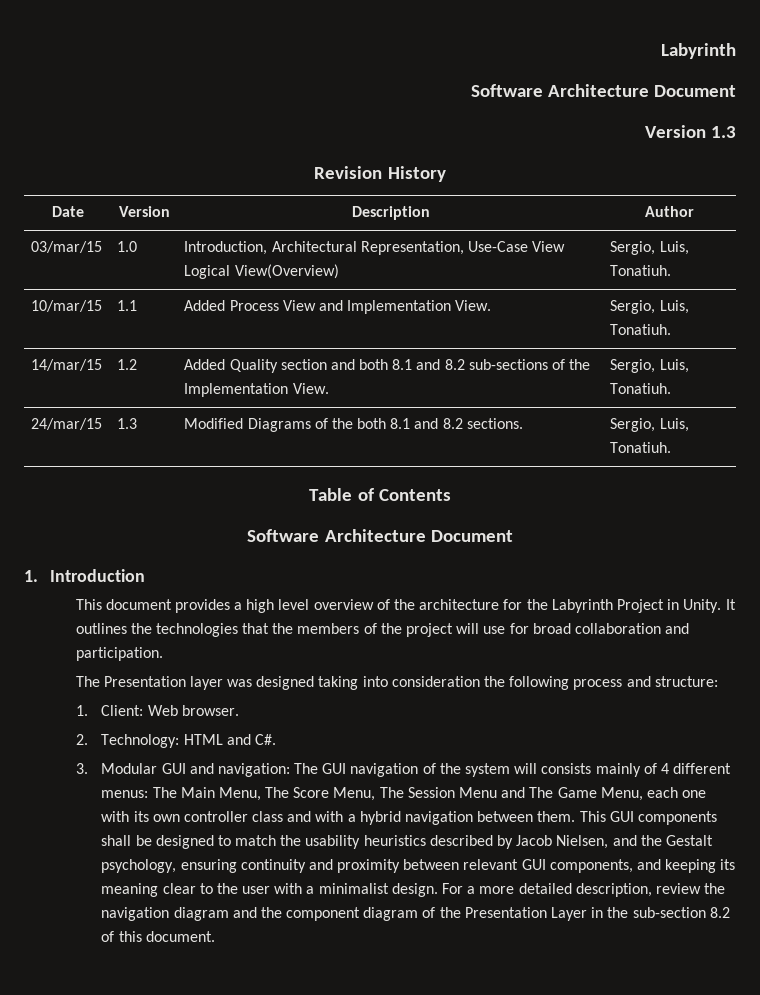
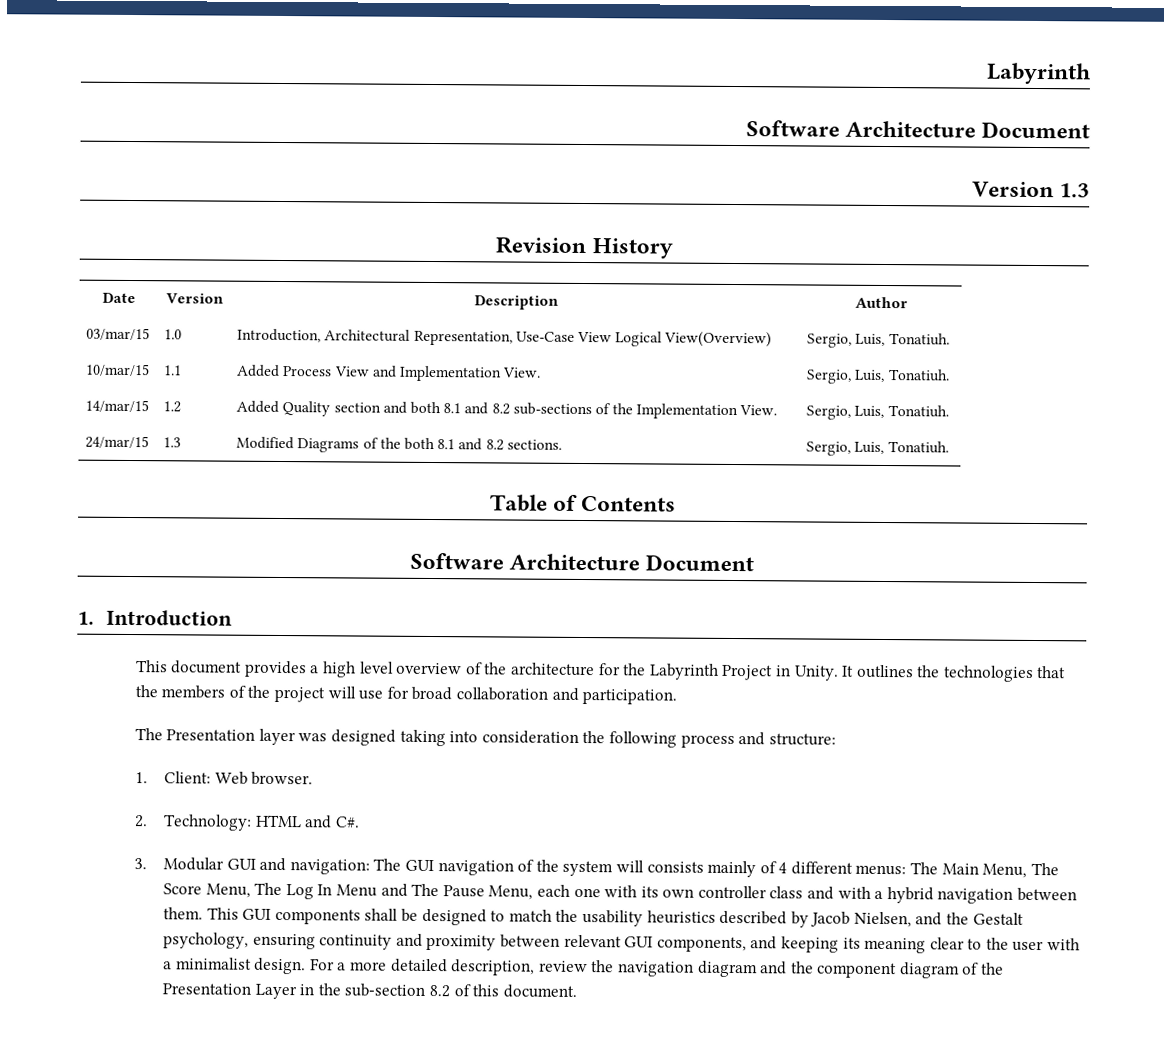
[407,787,455,798] Session -> [285,884,333,900] Log In
[557,787,597,798] Game -> [442,885,485,898] Pause

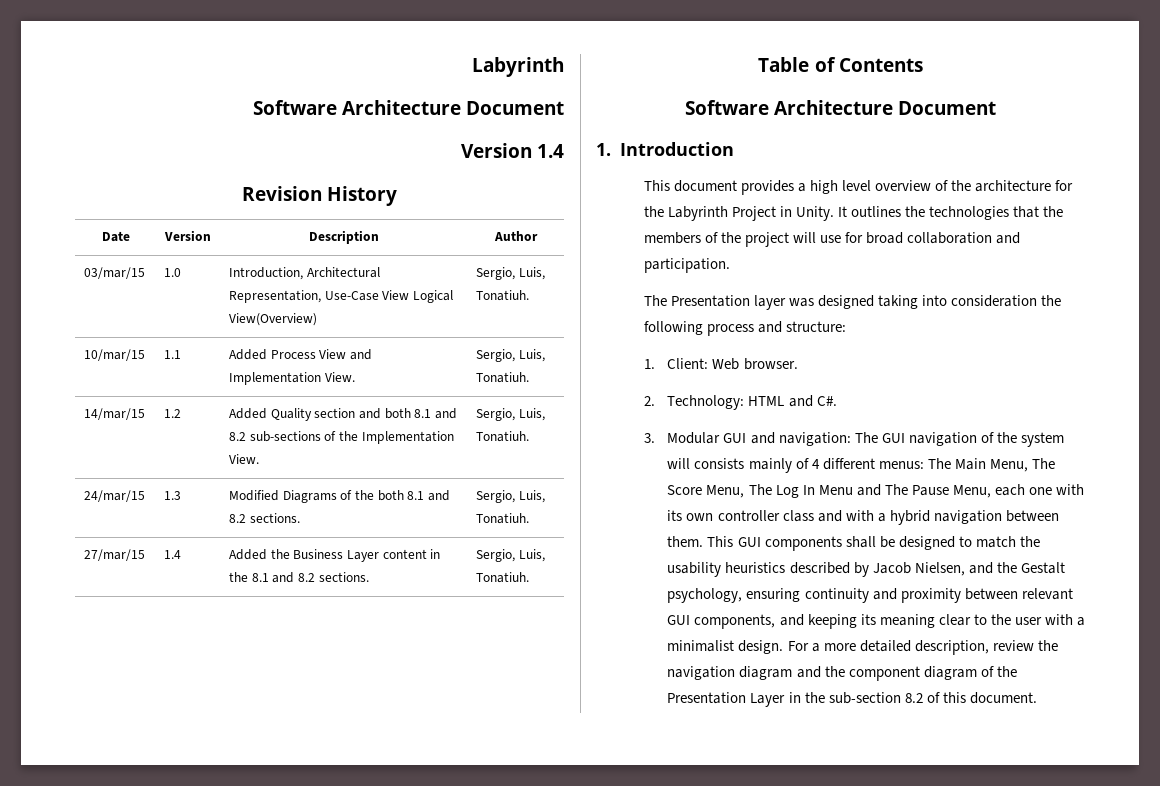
[1059,183,1090,198] 1.3 -> [537,144,564,158] 1.4
(949, 447) none -> [84,549,146,561] [164,550,182,559] [229,549,441,562] [229,572,369,583] [476,549,545,562] [476,572,530,583] // 27/mar/15 | 1.4 | Added the Business Layer content in the 8.1 and 8.2 sections. | Sergio, Luis, Tonatiuh.

